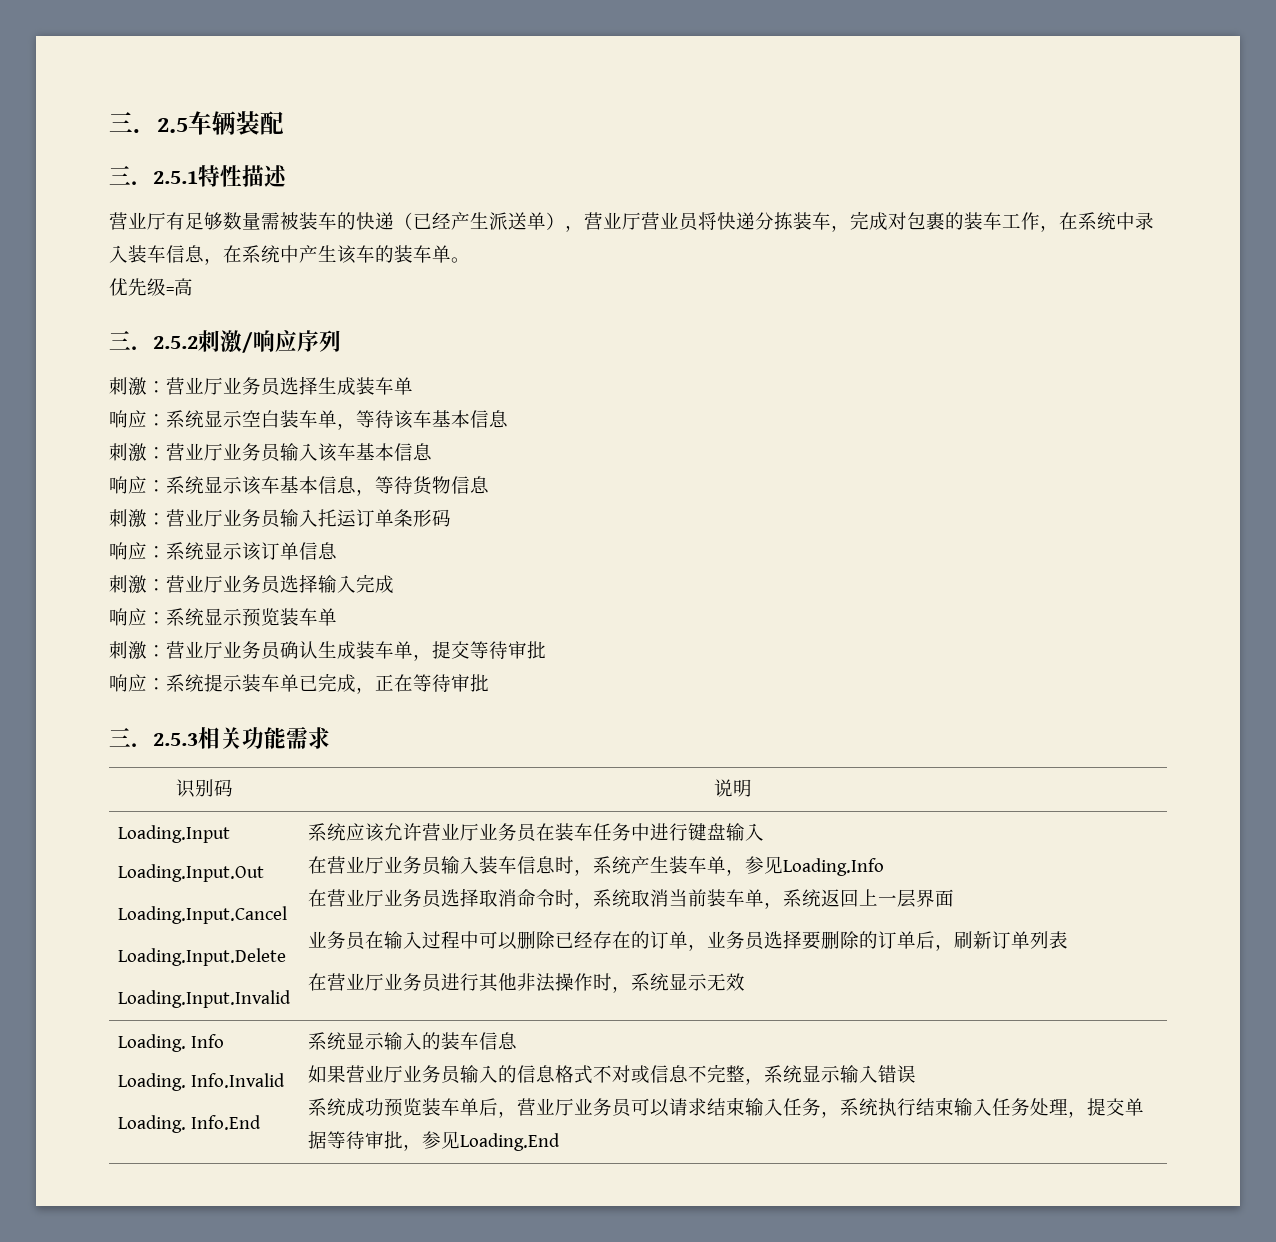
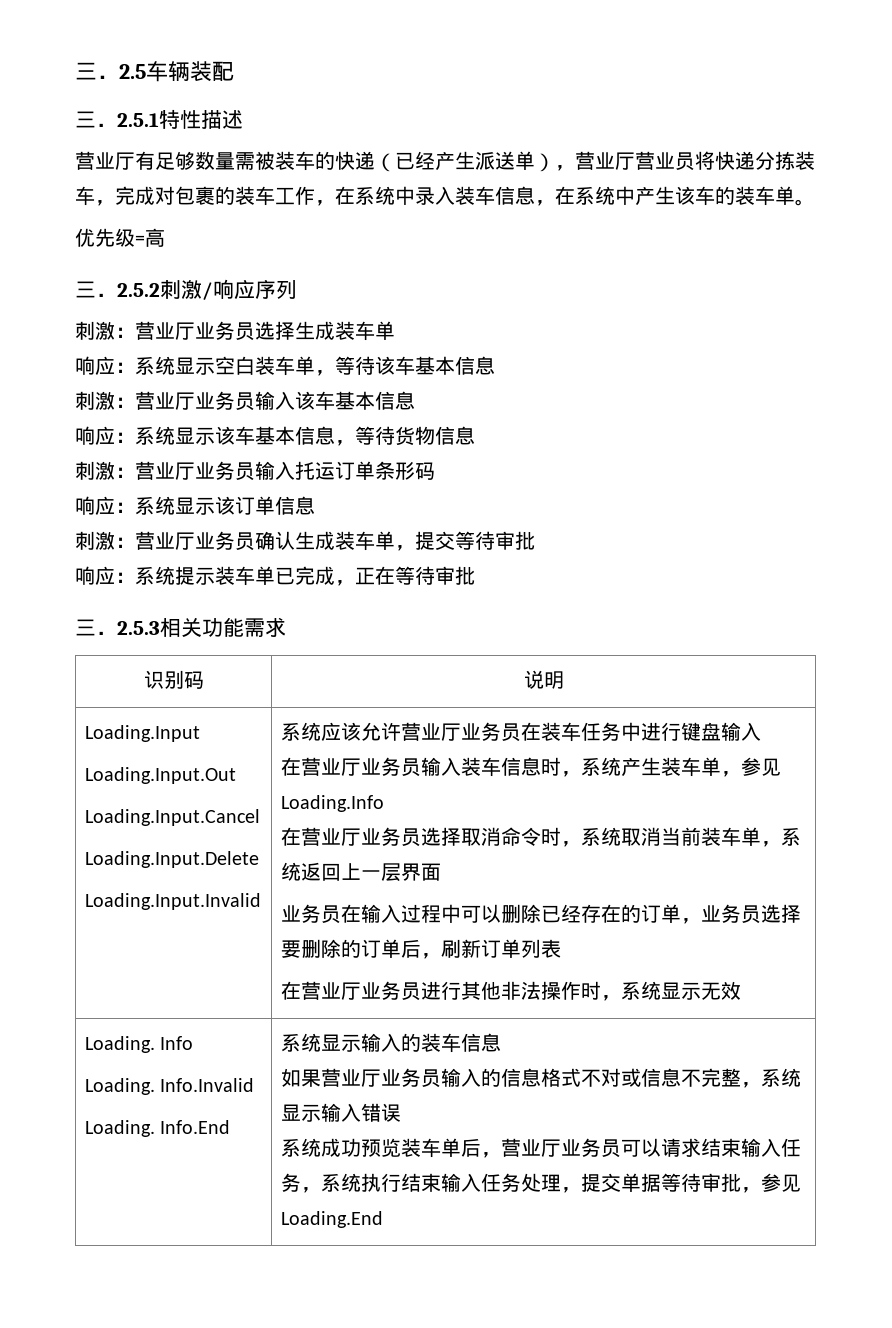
[109,574,394,594] [109,608,337,627] // 刺激：营业厅业务员选择输入完成 // 响应：系统显示预览装车单 -> (315, 505) none

